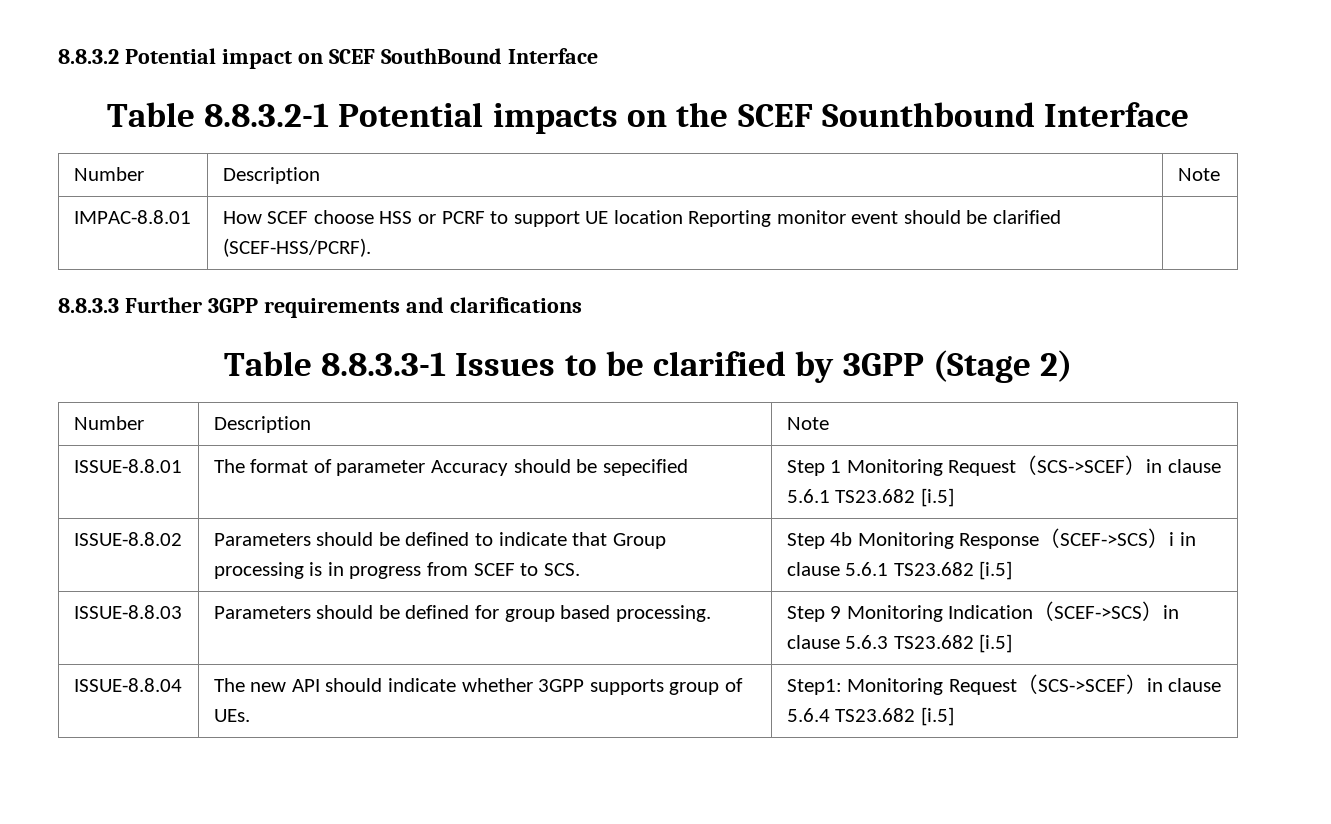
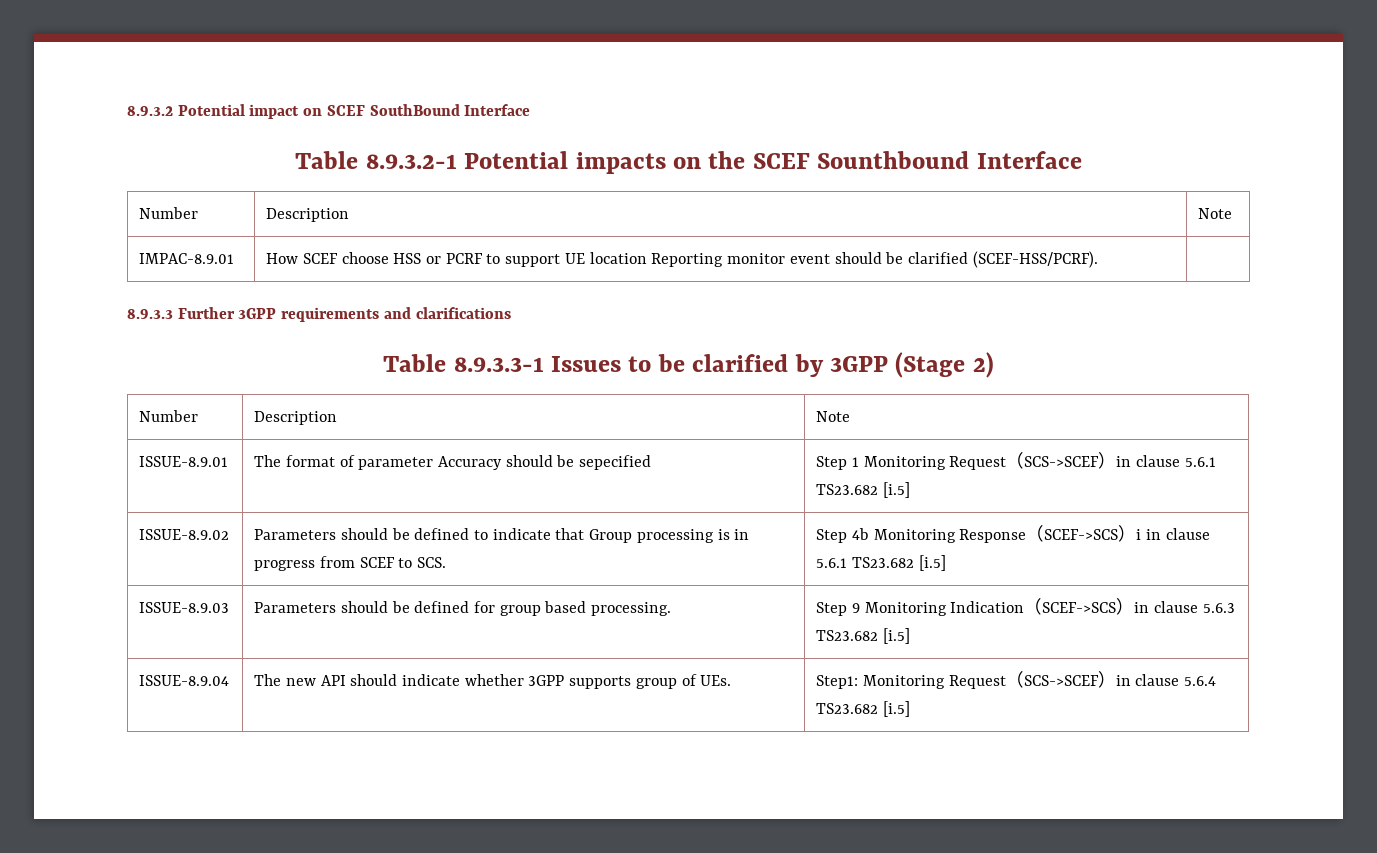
[58,49,119,64] 8.8.3.2 -> [127,106,173,116] 8.9.3.2
[204,103,330,127] 8.8.3.2-1 -> [365,154,457,169] 8.9.3.2-1
[73,210,191,224] IMPAC-8.8.01 -> [139,253,235,264] IMPAC-8.9.01
[58,298,119,313] 8.8.3.3 -> [127,309,173,319] 8.9.3.3
[320,352,446,376] 8.8.3.3-1 -> [453,357,544,372] 8.9.3.3-1
[73,459,182,473] ISSUE-8.8.01 -> [139,456,229,467] ISSUE-8.9.01
[73,532,182,546] ISSUE-8.8.02 -> [139,529,230,540] ISSUE-8.9.02
[73,605,182,619] ISSUE-8.8.03 -> [139,602,230,613] ISSUE-8.9.03
[73,678,182,692] ISSUE-8.8.04 -> [139,675,230,686] ISSUE-8.9.04

